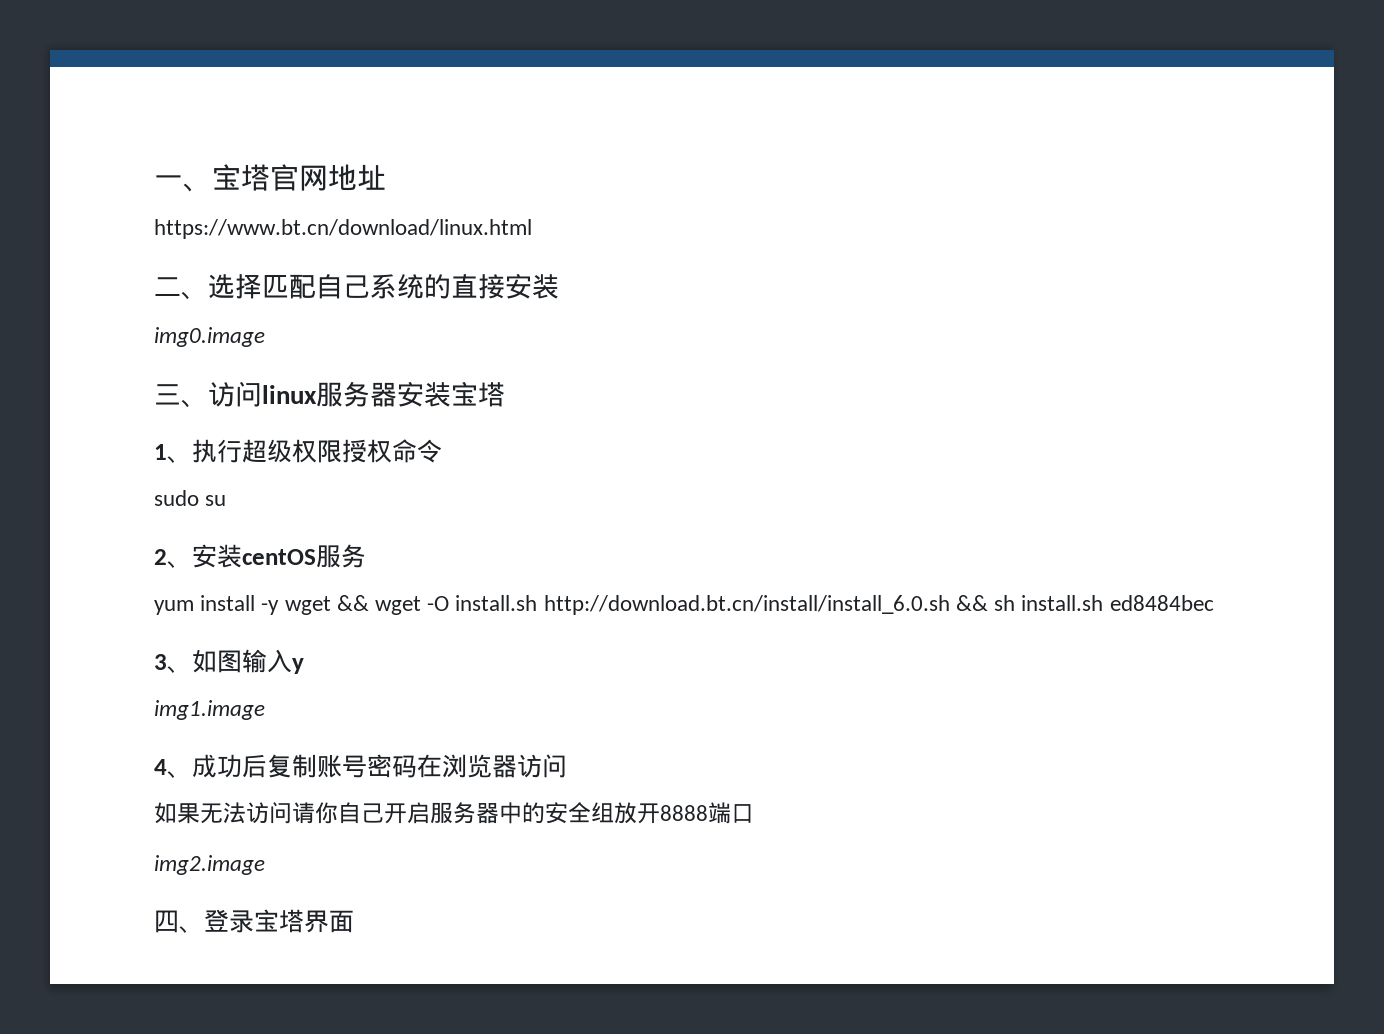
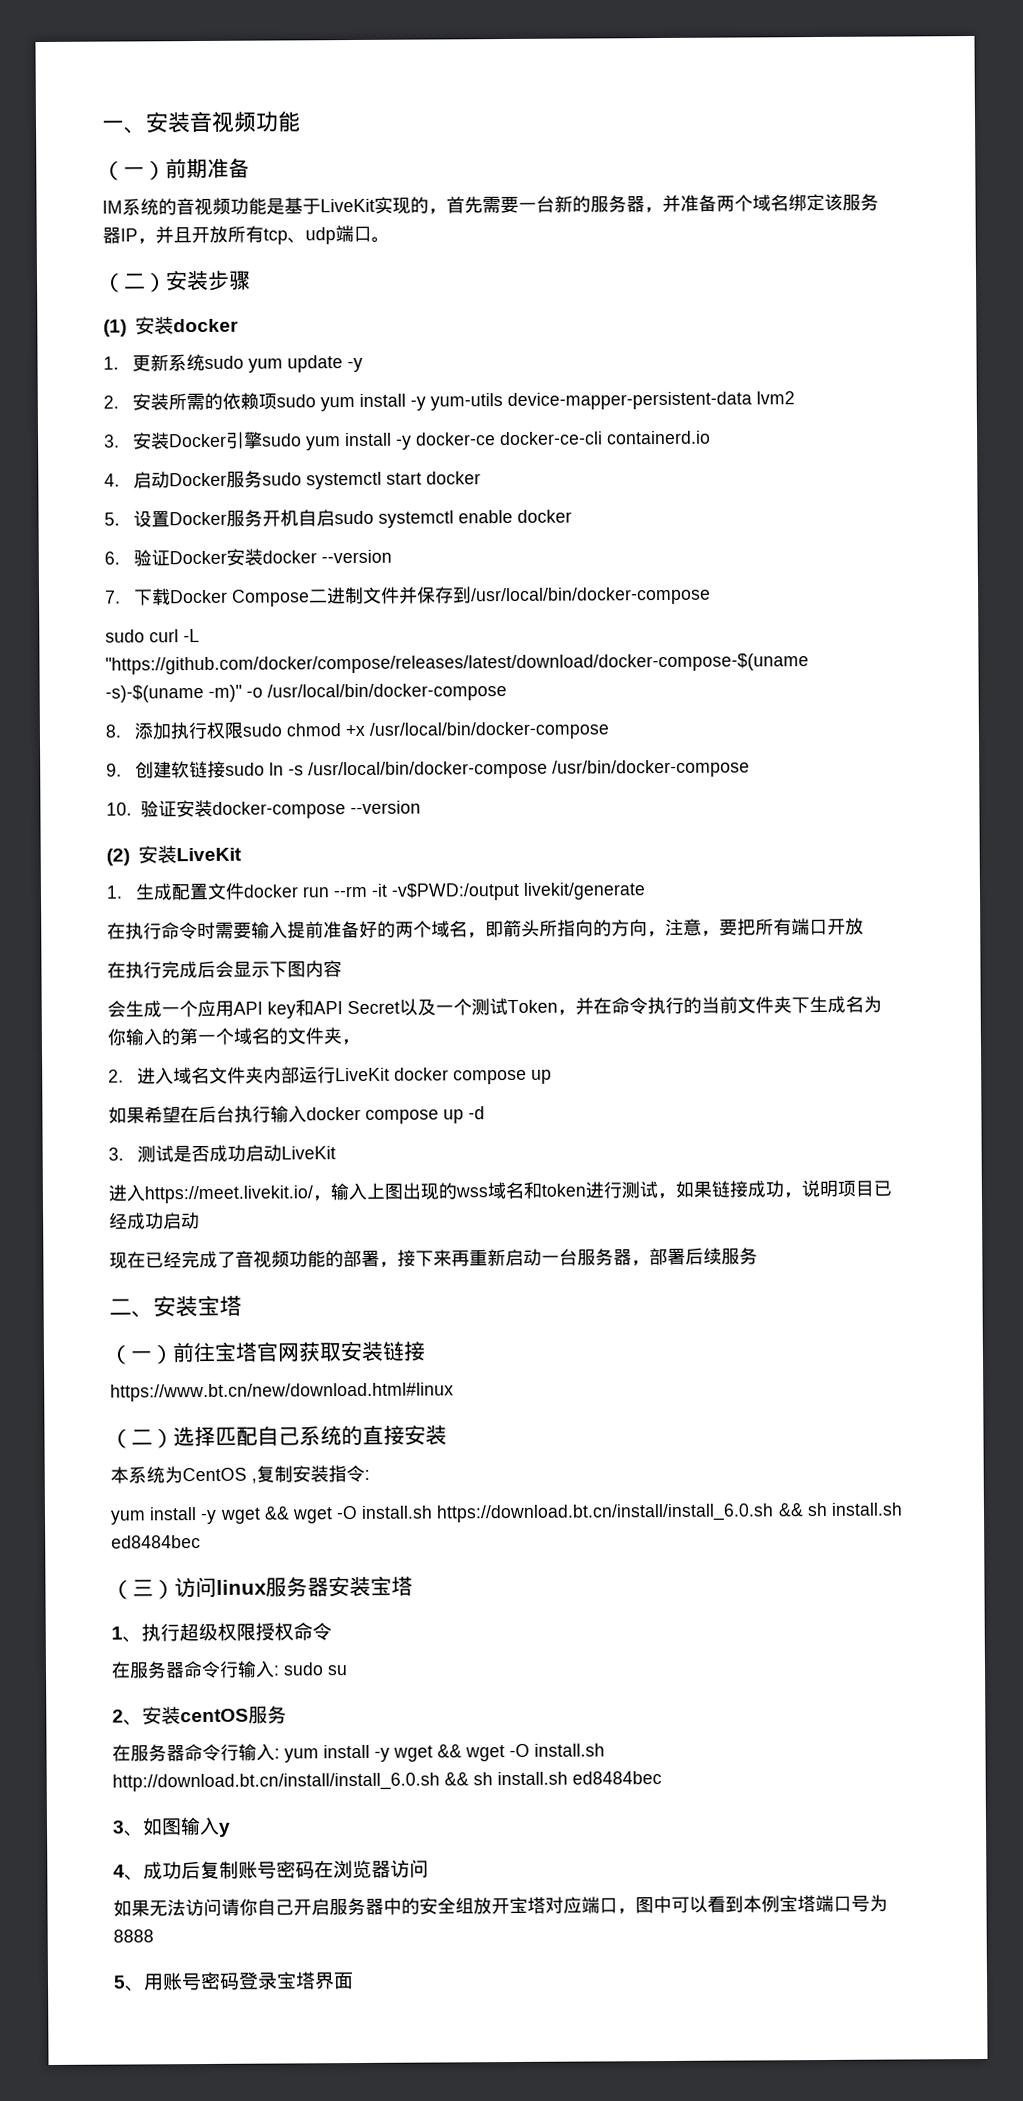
[212,164,386,191] [154,219,532,239] [154,277,208,300] 宝塔官网地址 // https://www.bt.cn/download/linux.html // 二、 -> [145,111,301,134] [102,157,250,181] [102,193,879,216] [102,225,390,245] [102,269,251,293] [103,316,239,337] [103,353,364,373] [103,391,796,412] [104,430,712,451] [104,470,482,490] [104,509,573,528] [104,548,393,567] [105,586,712,607] [105,629,200,643] [105,653,809,675] [105,683,507,703] [105,721,610,740] [106,759,751,780] [106,799,421,819] [106,845,242,866] [106,882,647,901] [107,917,864,940] [107,960,342,979] [107,995,882,1019] [107,1027,360,1046] [108,1066,553,1085] [108,1105,485,1124] [108,1144,337,1163] [108,1179,892,1204] [109,1212,200,1230] [109,1247,758,1269] [109,1295,242,1318] [109,1340,426,1365] [110,1382,454,1402] [110,1428,174,1449] 安装音视频功能 // （一）前期准备 // IM系统的音视频功能是基于LiveKit实现的，首先需要一台新的服务器，并准备两个域名绑定该服务器IP，并且开放所有tcp、udp端口。 // （二）安装步骤 // (1)安装docker // 1.更新系统sudo yum update -y // 2.安装所需的依赖项sudo yum install -y yum-utils device-mapper-persistent-data lvm2 // 3.安装Docker引擎sudo yum install -y docker-ce docker-ce-cli containerd.io // 4.启动Docker服务sudo systemctl start docker // 5.设置Docker服务开机自启sudo systemctl enable docker // 6.验证Docker安装docker --version // 7.下载Docker Compose二进制文件并保存到/usr/local/bin/docker-compose // sudo curl -L "https://github.com/docker/compose/releases/latest/download/docker-compose-$(uname -s)-$(uname -m)" -o /usr/local/bin/docker-compose // 8.添加执行权限sudo chmod +x /usr/local/bin/docker-compose // 9.创建软链接sudo ln -s /usr/local/bin/docker-compose /usr/bin/docker-compose // 10.验证安装docker-compose --version // (2)安装LiveKit // 1.生成配置文件docker run --rm -it -v$PWD:/output livekit/generate // 在执行命令时需要输入提前准备好的两个域名，即箭头所指向的方向，注意，要把所有端口开放 // 在执行完成后会显示下图内容 // 会生成一个应用API key和API Secret以及一个测试Token，并在命令执行的当前文件夹下生成名为你输入的第一个域名的文件夹， // 2.进入域名文件夹内部运行LiveKit docker compose up // 如果希望在后台执行输入docker compose up -d // 3.测试是否成功启动LiveKit // 进入https://meet.livekit.io/，输入上图出现的wss域名和token进行测试，如果链接成功，说明项目已经成功启动 // 现在已经完成了音视频功能的部署，接下来再重新启动一台服务器，部署后续服务 // 二、安装宝塔 // （一）前往宝塔官网获取安装链接 // https://www.bt.cn/new/download.html#linux // （二）
[154,327,265,347] [154,384,208,408] img0.image // 三、 -> [110,1464,370,1484] [110,1502,903,1525] [111,1535,201,1549] [111,1579,175,1600] 本系统为CentOS ,复制安装指令: // yum install -y wget && wget -O install.sh https://download.bt.cn/install/install_6.0.sh && sh install.sh ed8484bec // （三）
(442, 451) none -> [111,1660,280,1679] 在服务器命令行输入:
(366, 556) none -> [112,1743,280,1762] 在服务器命令行输入:
[154,700,265,720] // img1.image -> (231, 1829) none
[660,802,754,824] [154,855,265,875] [154,910,204,933] 8888端口 // img2.image // 四、 -> [509,1894,888,1915] [113,1929,154,1943] [113,1971,240,1992] 宝塔对应端口，图中可以看到本例宝塔端口号为8888 // 5、用账号密码

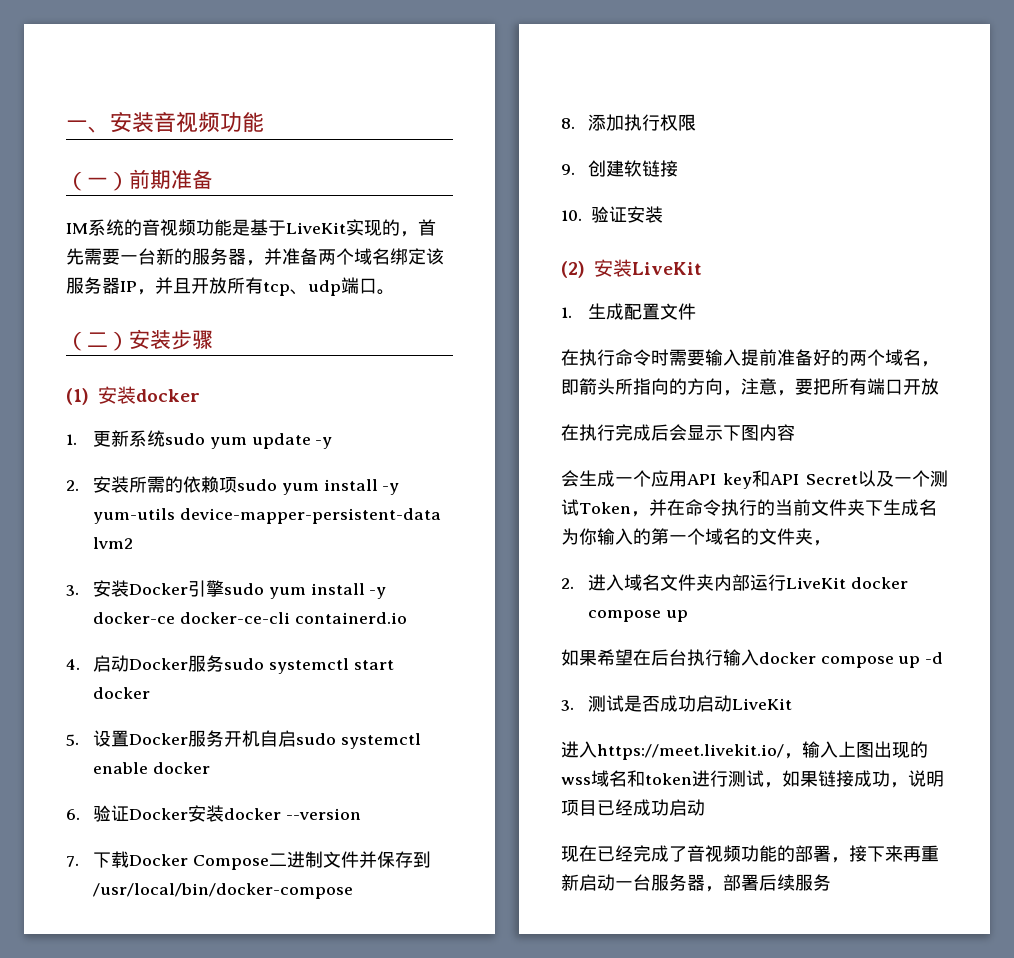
[105,629,200,643] [105,653,809,675] [105,683,507,703] // sudo curl -L "https://github.com/docker/compose/releases/latest/download/docker-compose-$(uname -s)-$(uname -m)" -o /usr/local/bin/docker-compose -> (354, 891) none
[242,721,610,740] sudo chmod +x /usr/local/bin/docker-compose -> (697, 122) none
[225,759,751,780] sudo ln -s /usr/local/bin/docker-compose /usr/bin/docker-compose -> (679, 168) none
[211,800,421,819] docker-compose --version -> (663, 214) none
[243,882,647,901] docker run --rm -it -v$PWD:/output livekit/generate -> (697, 311) none
[109,1295,242,1318] [109,1340,426,1365] [110,1382,454,1402] [110,1424,447,1449] [110,1464,370,1484] [110,1502,903,1525] [111,1535,201,1549] [111,1575,413,1600] [111,1622,332,1643] [111,1660,348,1679] [112,1705,287,1726] [112,1743,605,1763] [112,1771,662,1792] [112,1816,231,1837] [113,1859,429,1881] [113,1894,888,1917] [113,1929,154,1943] [113,1971,354,1992] // 二、安装宝塔 // （一）前往宝塔官网获取安装链接 // https://www.bt.cn/new/download.html#linux // （二）选择匹配自己系统的直接安装 // 本系统为CentOS ,复制安装指令: // yum install -y wget && wget -O install.sh https://download.bt.cn/install/install_6.0.sh && sh install.sh ed8484bec // （三）访问linux服务器安装宝塔 // 1、执行超级权限授权命令 // 在服务器命令行输入: sudo su // 2、安装centOS服务 // 在服务器命令行输入: yum install -y wget && wget -O install.sh http://download.bt.cn/install/install_6.0.sh && sh install.sh ed8484bec // 3、如图输入y // 4、成功后复制账号密码在浏览器访问 // 如果无法访问请你自己开启服务器中的安全组放开宝塔对应端口，图中可以看到本例宝塔端口号为8888 // 5、用账号密码登录宝塔界面 -> (831, 882) none

